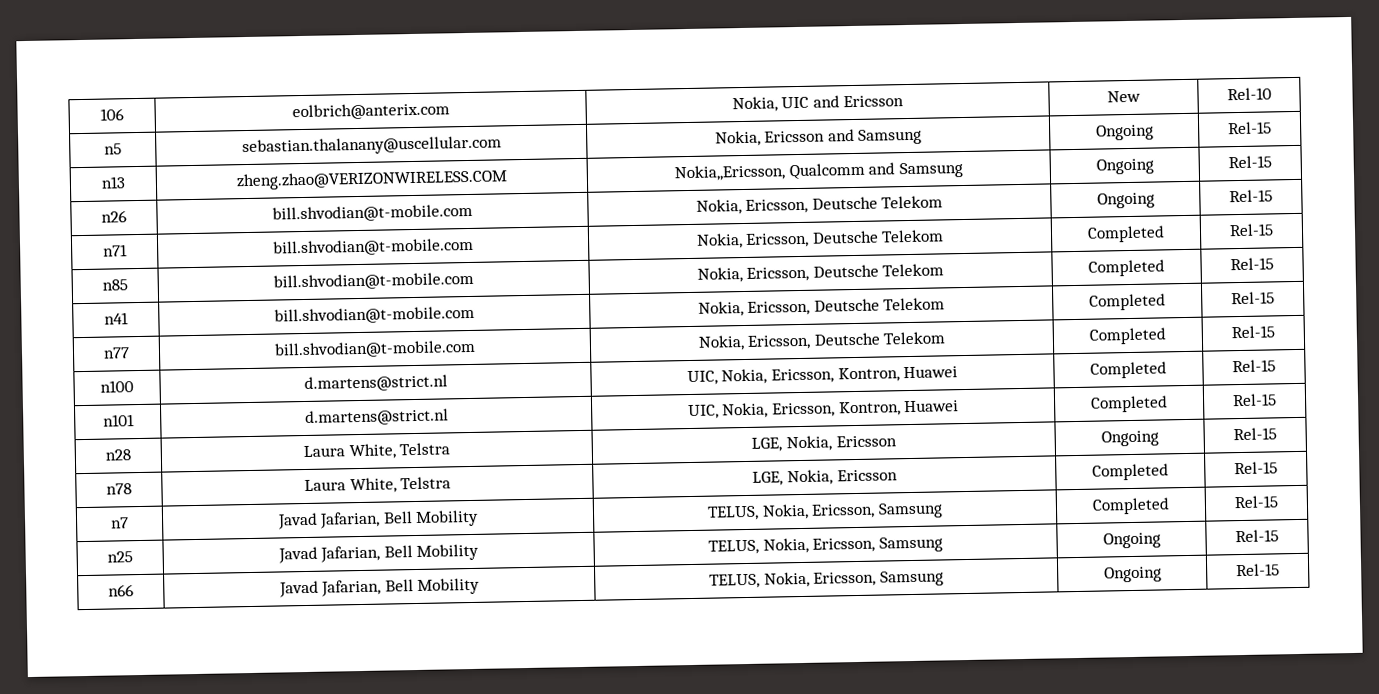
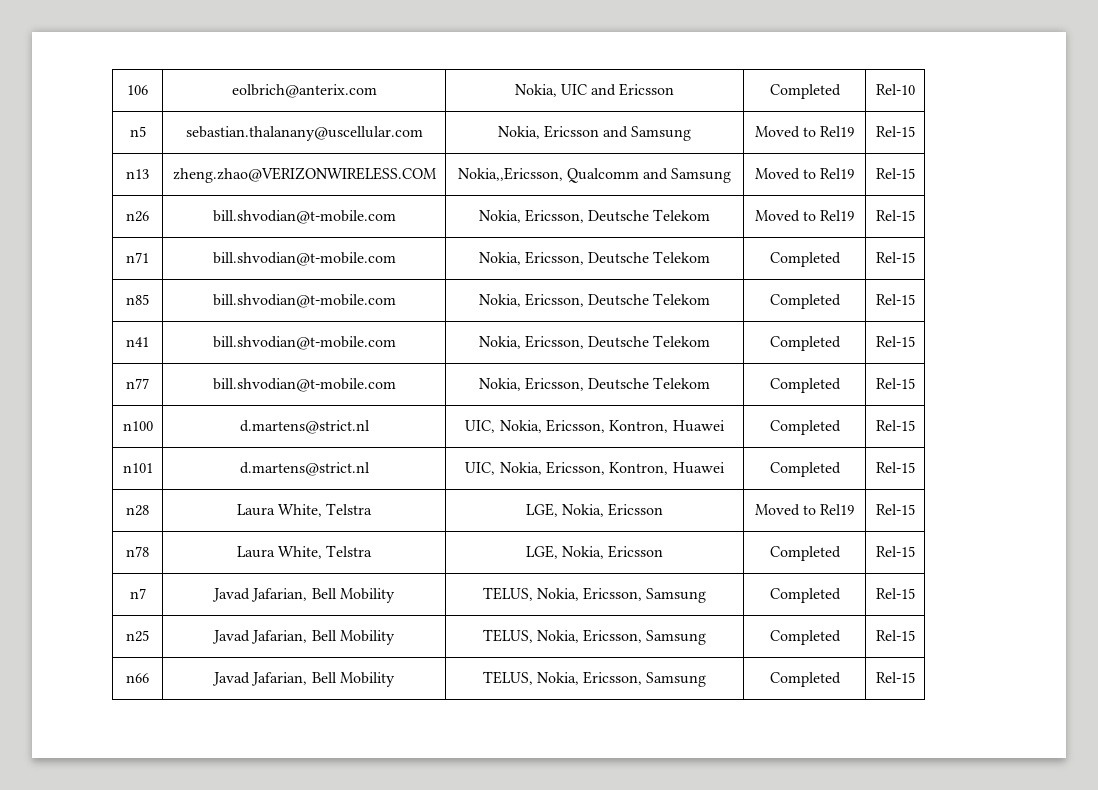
[1107,90,1141,103] New -> [769,84,841,99] Completed
[1095,124,1154,141] Ongoing -> [754,126,855,138] Moved to Rel19
[1095,158,1154,175] Ongoing -> [754,168,855,180] Moved to Rel19
[1096,192,1155,209] Ongoing -> [754,210,855,222] Moved to Rel19
[1100,430,1159,447] Ongoing -> [754,504,855,516] Moved to Rel19
[1102,532,1161,549] Ongoing -> [769,630,841,645] Completed
[1103,566,1162,583] Ongoing -> [769,672,841,687] Completed

